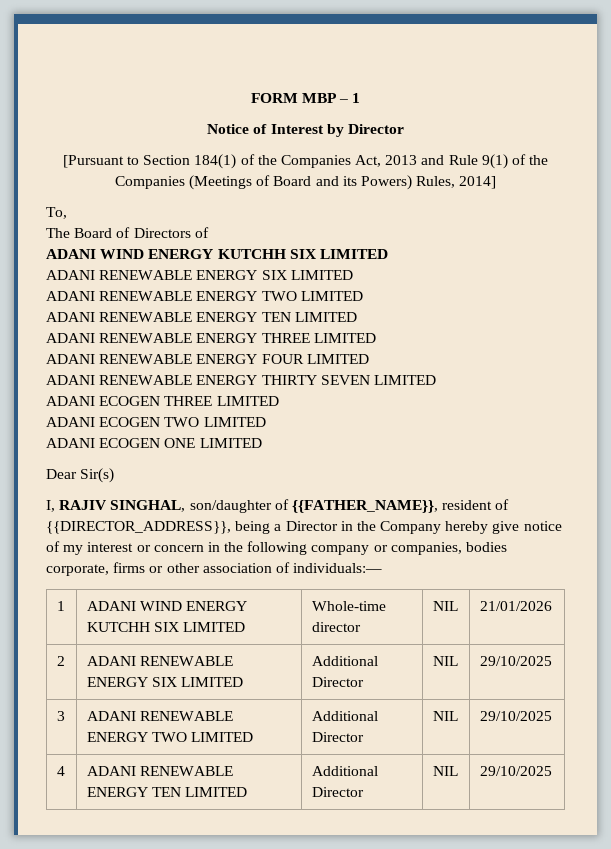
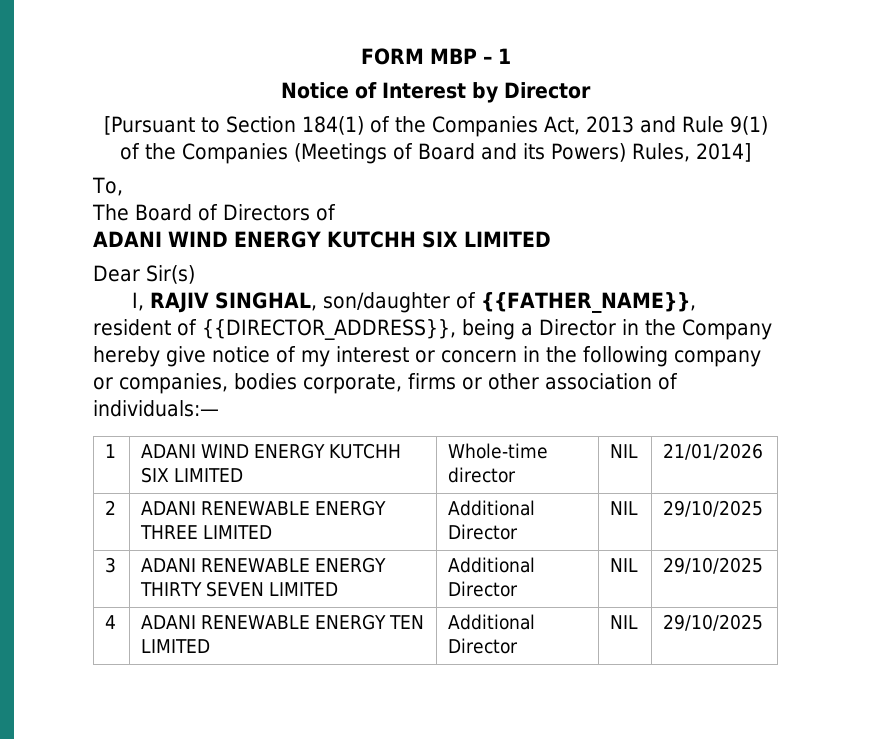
[46,270,353,280] [46,291,363,301] [46,312,357,322] [46,333,376,343] [46,354,369,364] [46,375,436,385] [46,396,279,406] [46,417,266,427] [46,438,262,448] // ADANI RENEWABLE ENERGY SIX LIMITED // ADANI RENEWABLE ENERGY TWO LIMITED // ADANI RENEWABLE ENERGY TEN LIMITED // ADANI RENEWABLE ENERGY THREE LIMITED // ADANI RENEWABLE ENERGY FOUR LIMITED // ADANI RENEWABLE ENERGY THIRTY SEVEN LIMITED // ADANI ECOGEN THREE LIMITED // ADANI ECOGEN TWO LIMITED // ADANI ECOGEN ONE LIMITED -> (551, 239) none
[151,677,177,687] SIX -> [140,525,199,539] THREE
[151,732,187,742] TWO -> [140,581,265,597] THIRTY SEVEN

